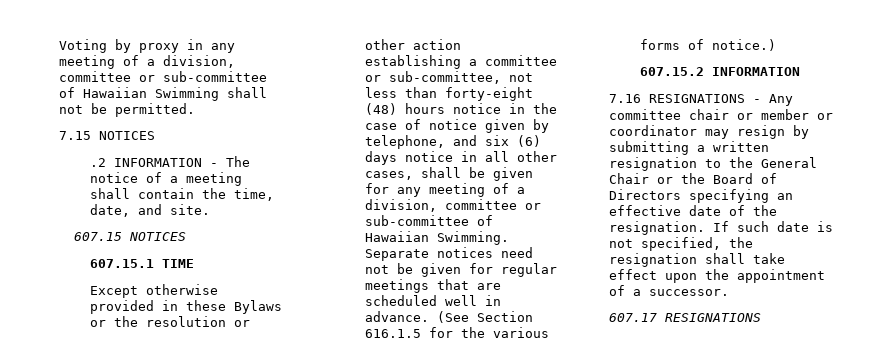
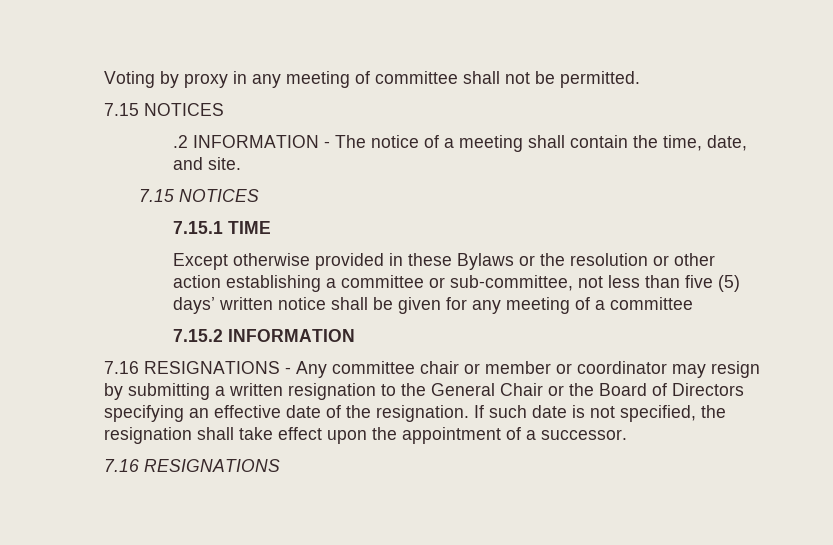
[146,55,235,68] [58,71,267,82] [58,87,219,101] a division, committee or sub-committee of Hawaiian Swimming -> [375,71,459,84] committee
[74,232,187,241] [90,259,155,268] 607.15 NOTICES // 607.15.1 -> [138,189,259,202] [173,221,224,234] 7.15 NOTICES // 7.15.1
[445,87,534,101] [365,103,558,115] [365,119,550,133] [365,135,542,149] [365,151,558,165] [365,171,414,180] forty-eight (48) hours notice in the case of notice given by telephone, and six (6) days notice in all other cases, -> [685,275,741,292] [173,297,327,314] five (5) days’ written notice
[365,199,542,212] [365,215,494,226] [365,231,510,245] [365,247,534,261] [365,263,558,277] [365,279,502,293] [365,295,502,306] [365,311,534,323] [365,327,550,338] [640,39,777,51] [640,67,705,76] division, committee or sub-committee of Hawaiian Swimming. Separate notices need not be given for regular meetings that are scheduled well in advance. (See Section 616.1.5 for the various forms of notice.) // 607.15.2 -> [610,297,694,310] [173,329,224,342] committee // 7.15.2
[608,313,657,322] 607.17 -> [104,459,140,472] 7.16

